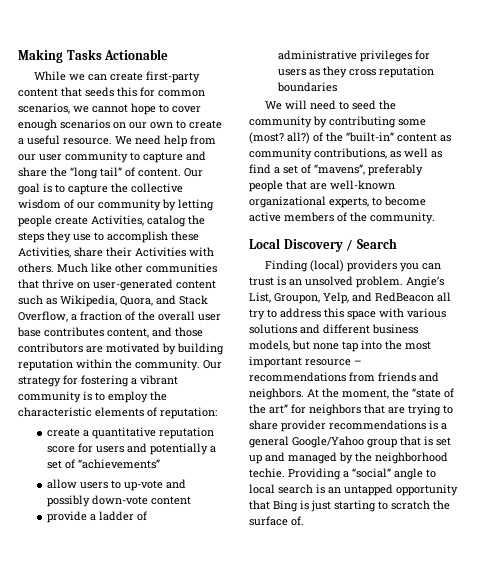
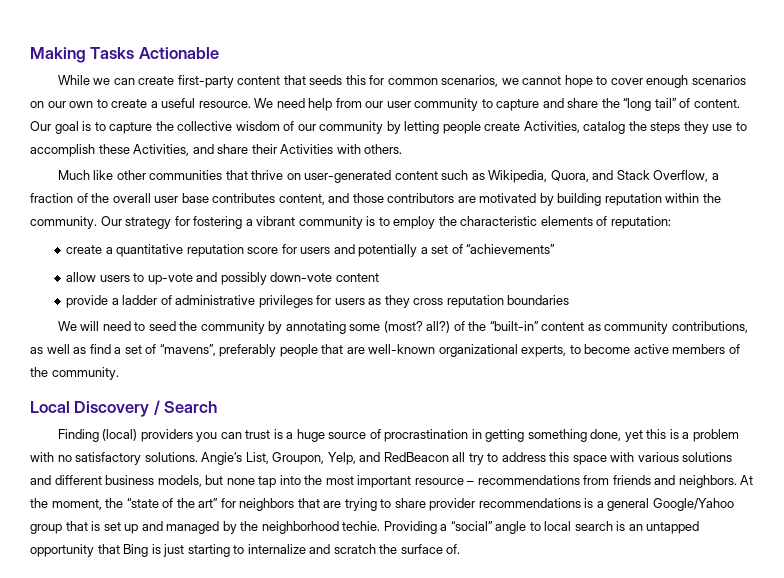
(71, 252) none -> [192,144,214,154] and
(54, 268) none -> (403, 149) //
[329,116,396,128] contributing -> [285,321,346,334] annotating
[289,276,403,288] an unsolved problem. -> [286,429,739,442] [30,452,198,465] a huge source of procrastination in getting something done, yet this is a problem with no satisfactory solutions.
(388, 505) none -> [247,544,331,554] internalize and

